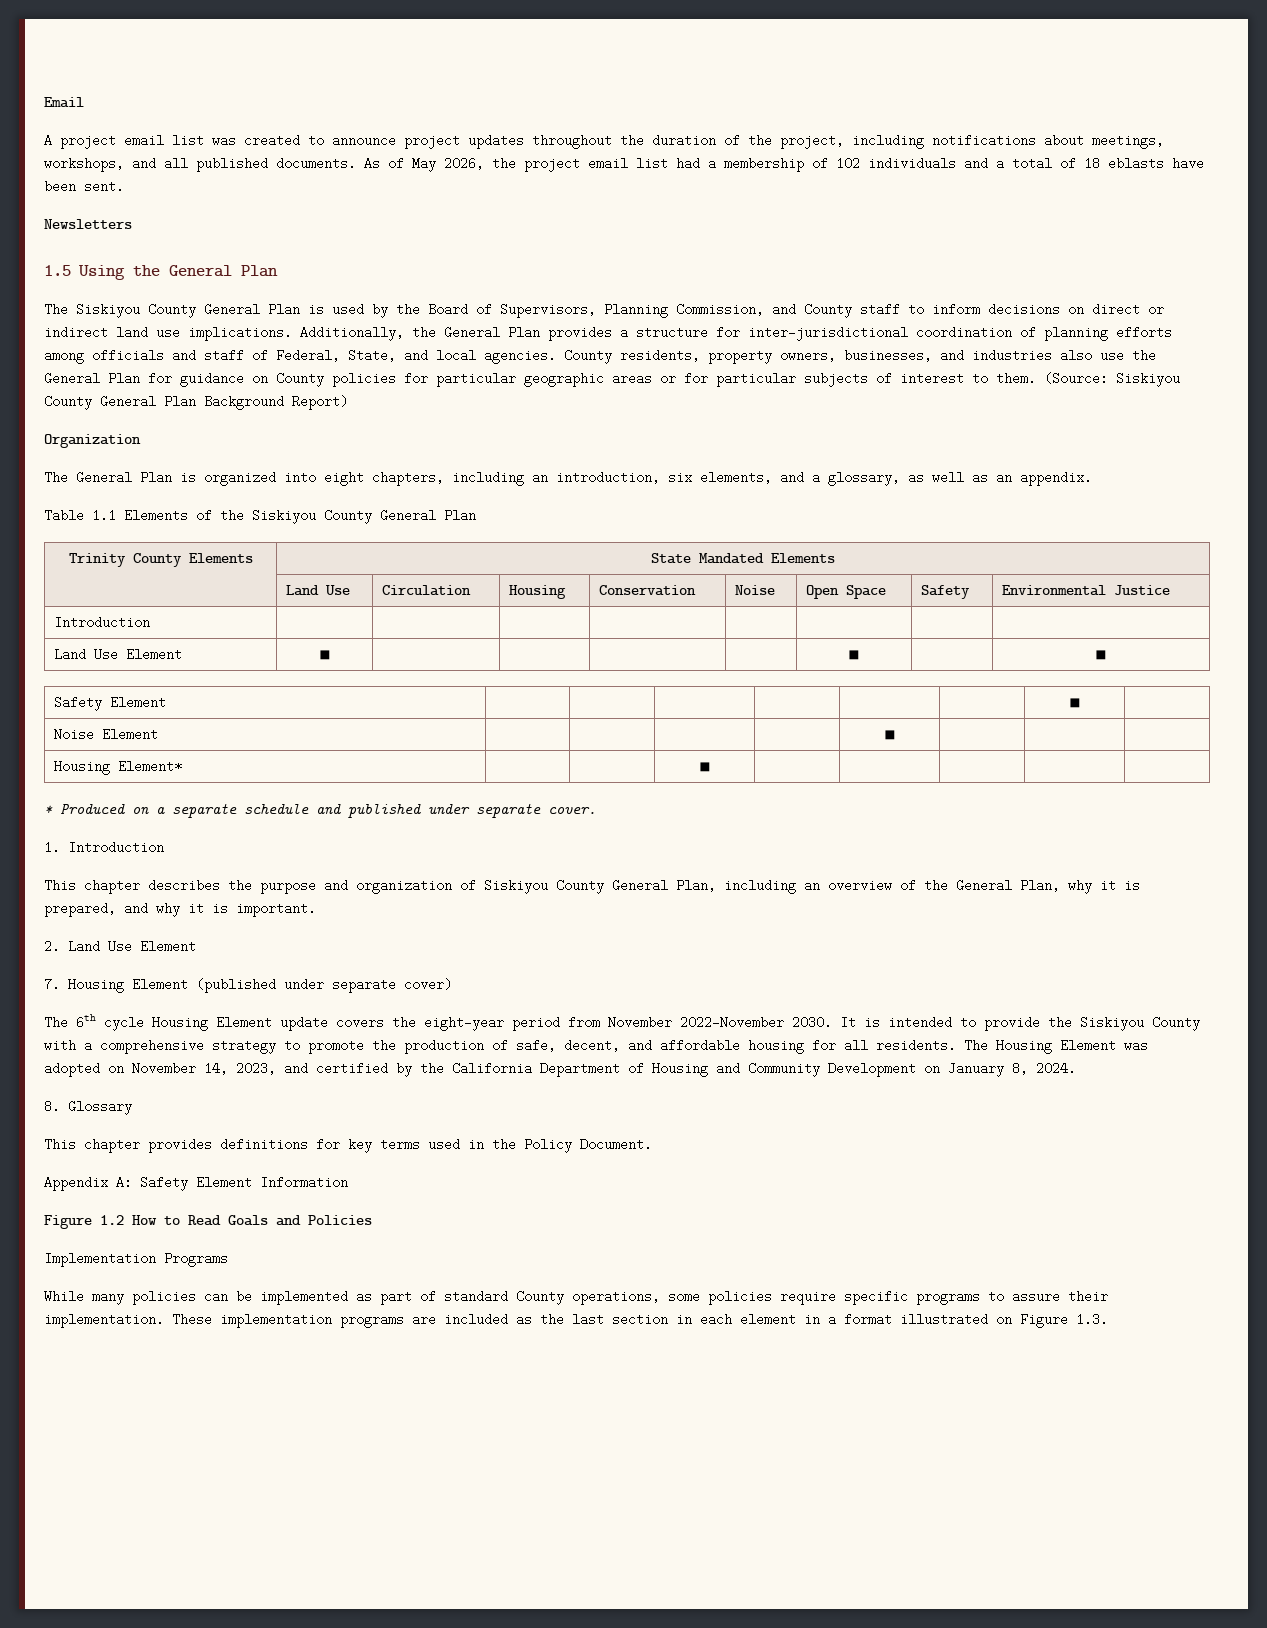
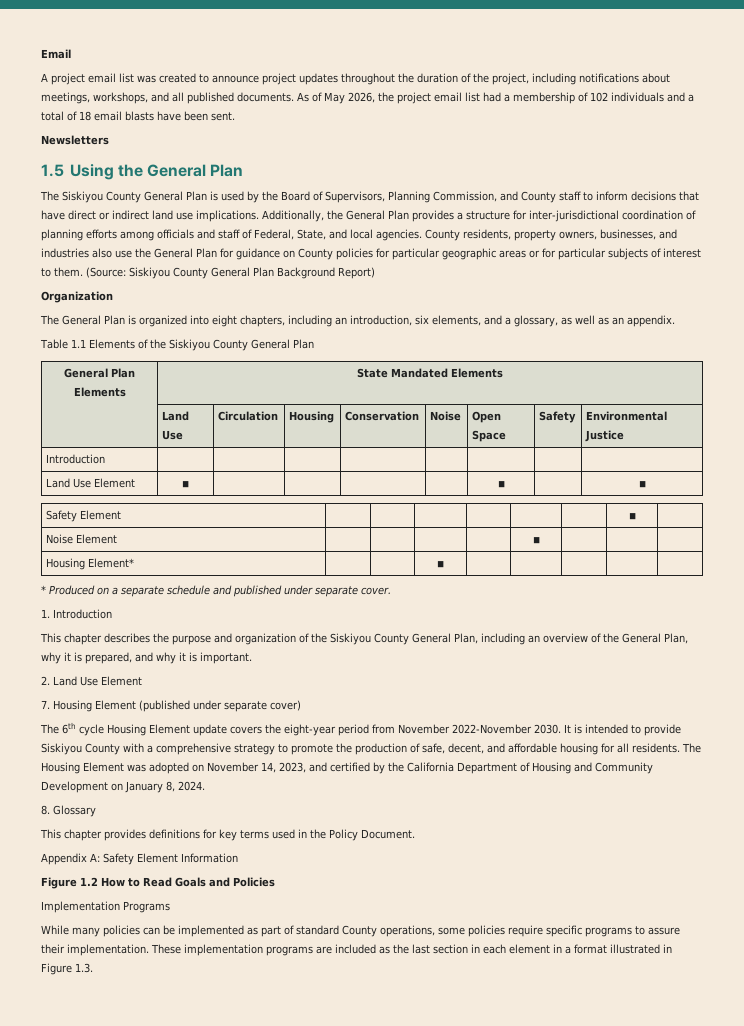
[1108,157,1164,170] eblasts -> [94,111,154,121] email blasts
[1068,307,1084,314] on -> [679,191,699,201] [41,210,65,220] that have
[68,553,182,567] Trinity County -> [64,368,135,378] General Plan
(476, 885) none -> [311,633,327,643] the
[1048,1016,1072,1029] the -> (681, 730) none
[996,1317,1012,1324] on -> [663,944,672,953] in

